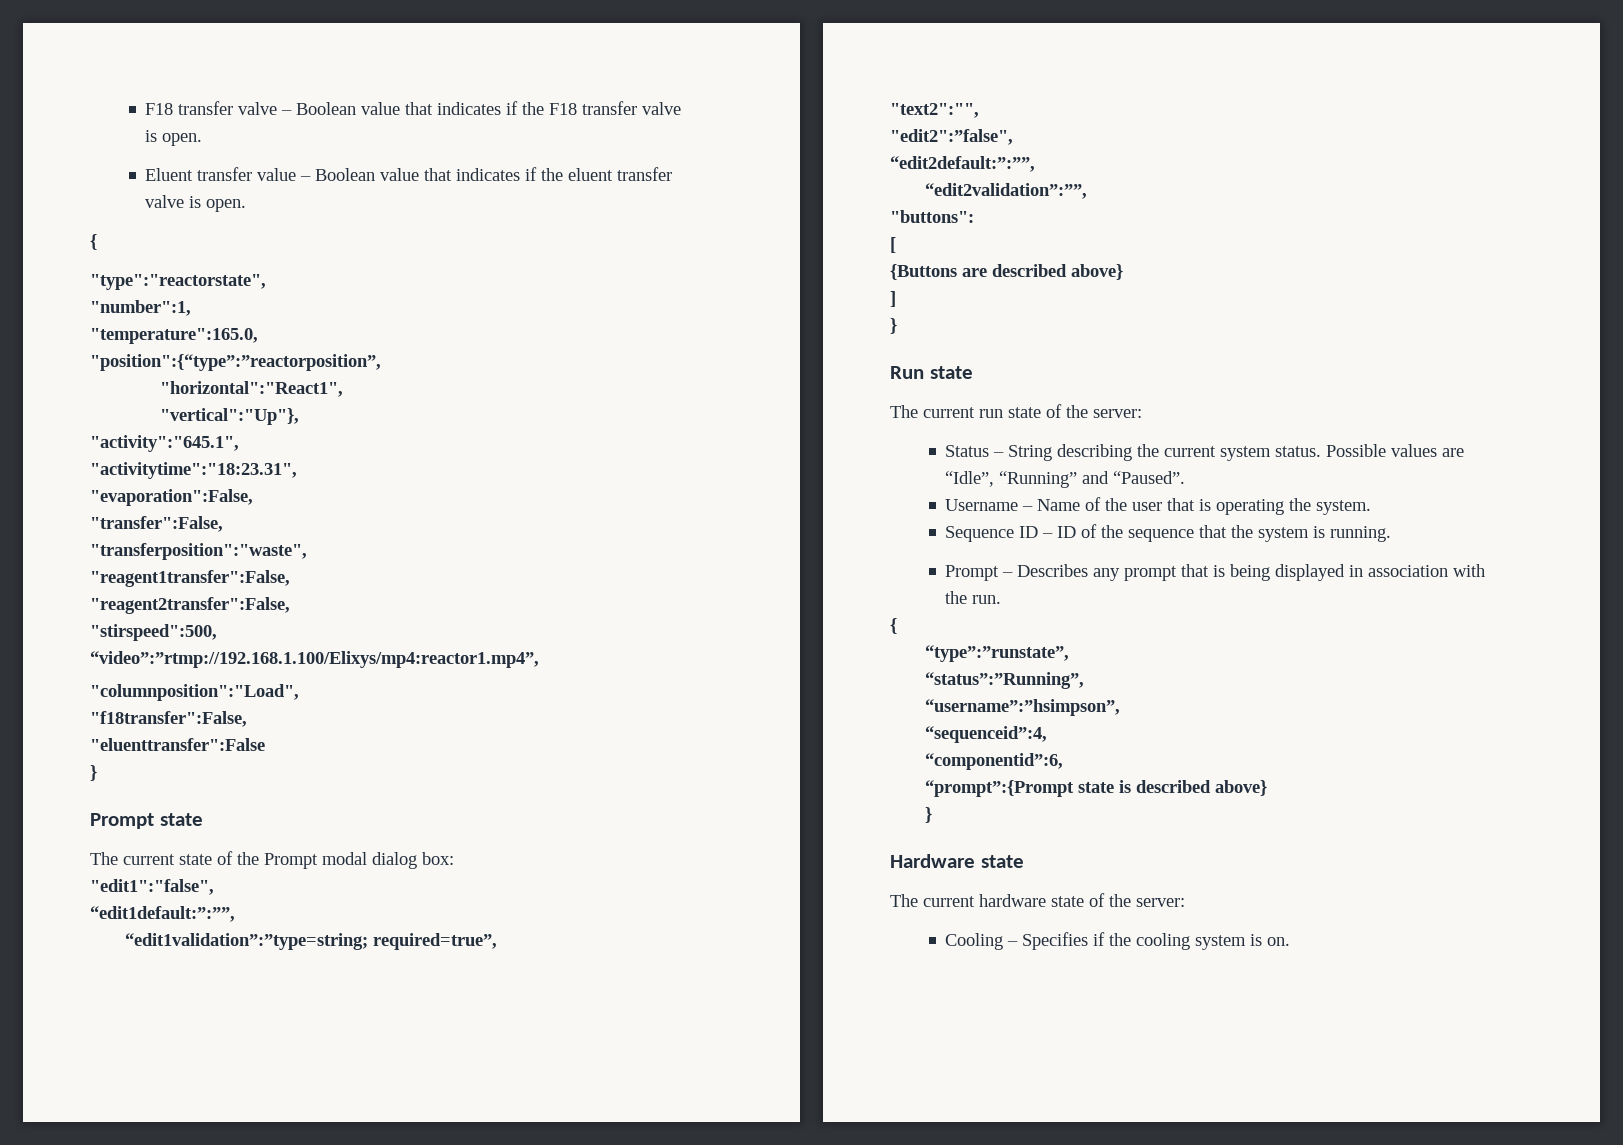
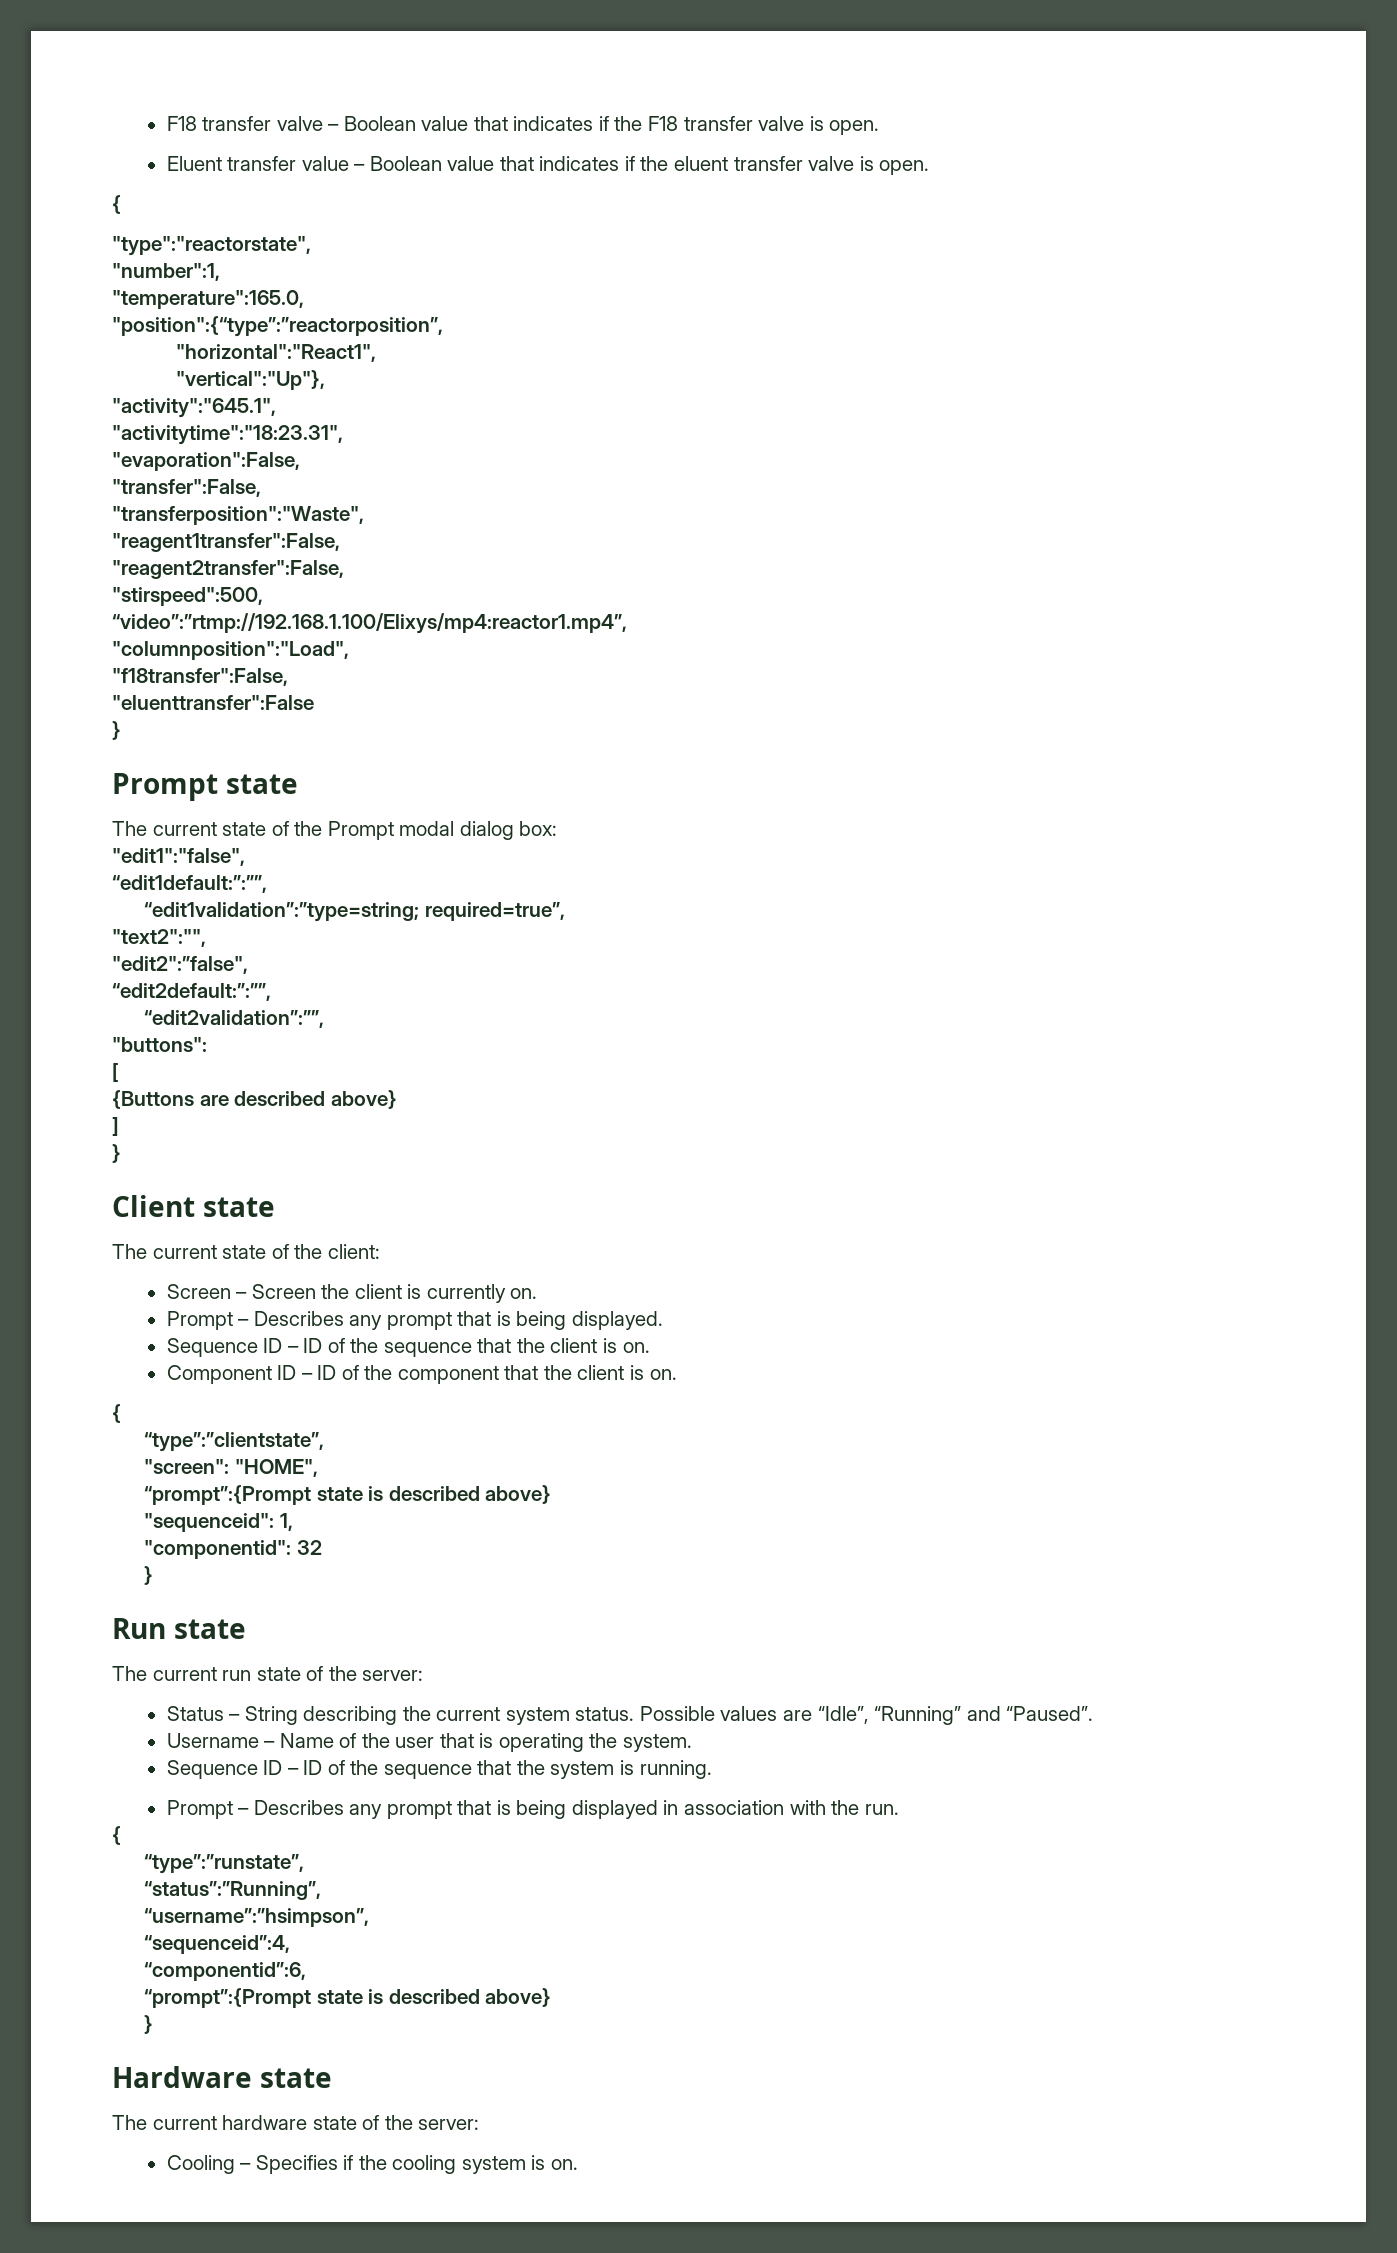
[90,543,307,560] "transferposition":"waste", -> [112,506,364,525] "transferposition":"Waste",
(897, 326) none -> [112,1195,275,1217] [112,1244,380,1259] [166,1284,538,1303] [166,1311,663,1330] [166,1338,650,1357] [166,1365,677,1384] [112,1404,121,1423] [144,1432,325,1452] [144,1459,318,1477] [144,1485,552,1505] [144,1513,293,1532] [144,1540,322,1559] [144,1566,154,1585] // Client state // The current state of the client: // Screen – Screen the client is currently on. // Prompt – Describes any prompt that is being displayed. // Sequence ID – ID of the sequence that the client is on. // Component ID – ID of the component that the client is on. // { // “type”:”clientstate”, // "screen": "HOME", // “prompt”:{Prompt state is described above} // "sequenceid": 1, // "componentid": 32 // }

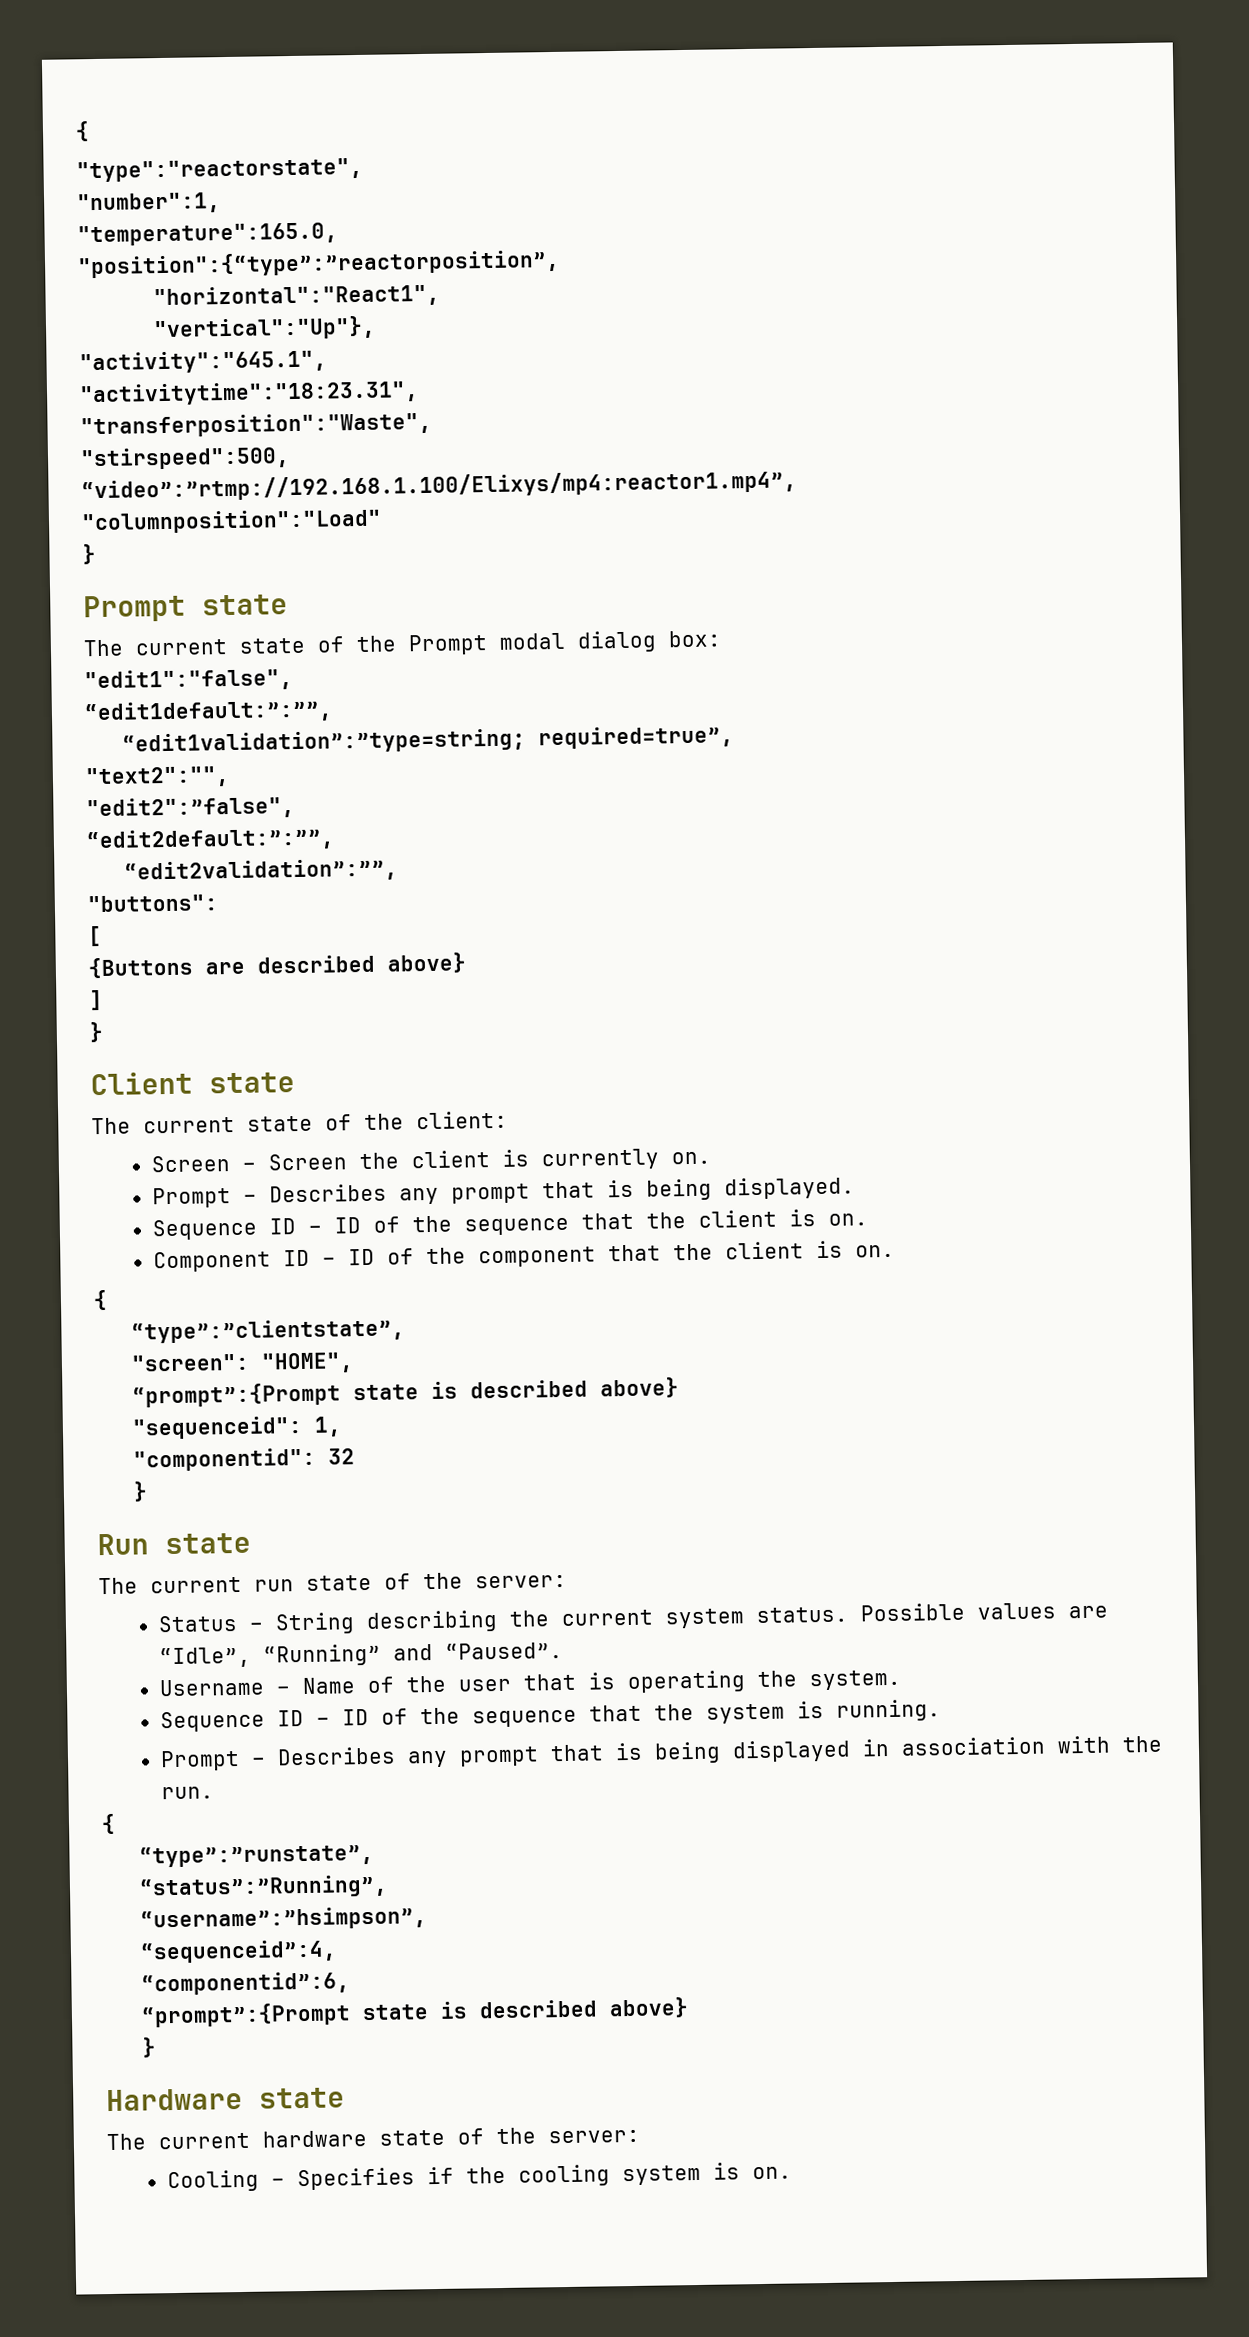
[166,116,880,135] [166,156,930,175] F18 transfer valve – Boolean value that indicates if the F18 transfer valve is open. // Eluent transfer value – Boolean value that indicates if the eluent transfer valve is open. // -> (75, 131) none
[112,452,300,471] [112,479,261,497] // "evaporation":False, // "transfer":False, -> (419, 393) none
[112,533,340,552] [112,560,344,579] // "reagent1transfer":False, // "reagent2transfer":False, -> (432, 425) none
[112,641,349,660] [112,668,288,686] [112,695,314,710] "columnposition":"Load", // "f18transfer":False, // "eluenttransfer":False -> [81,508,382,535] "columnposition":"Load"

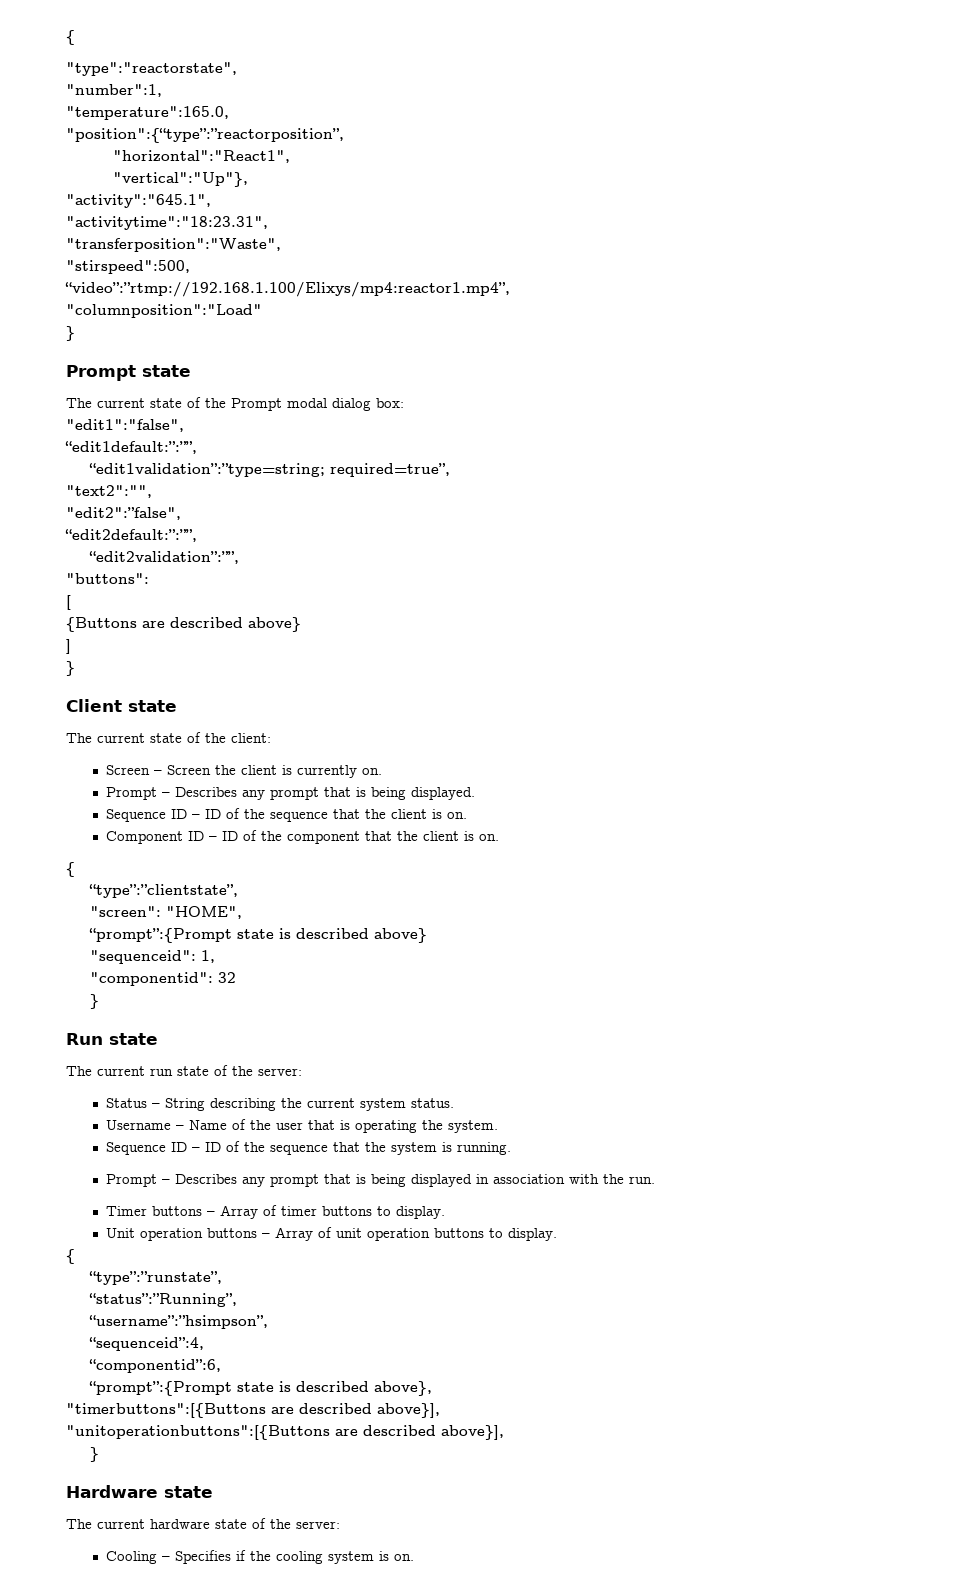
[859,1602,1108,1622] [158,1642,563,1669] Possible values are “Idle”, “Running” and “Paused”. -> (454, 1103) none
(214, 1793) none -> [105,1205,445,1219] [105,1227,557,1241] // Timer buttons – Array of timer buttons to display. // Unit operation buttons – Array of unit operation buttons to display.
[609,1997,690,2019] above} -> [373,1381,432,1396] [66,1403,440,1418] [66,1425,504,1440] above}, // "timerbuttons":[{Buttons are described above}], // "unitoperationbuttons":[{Buttons are described above}],

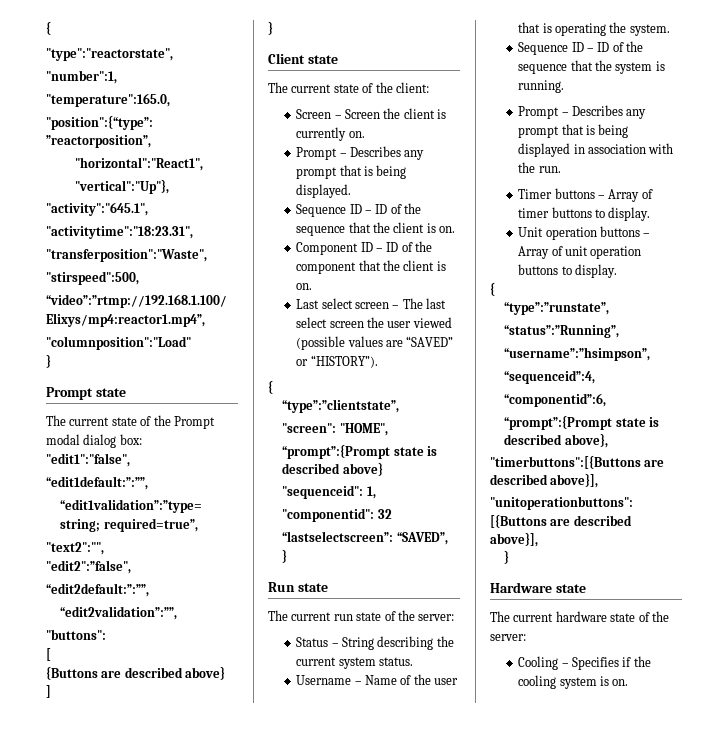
(499, 837) none -> [296,298,447,309] [296,317,452,328] [296,336,454,350] [296,355,378,368] // Last select screen – The last select screen the user viewed (possible values are “SAVED” or “HISTORY”).
(236, 977) none -> [282,531,448,545] // “lastselectscreen”: “SAVED”,

